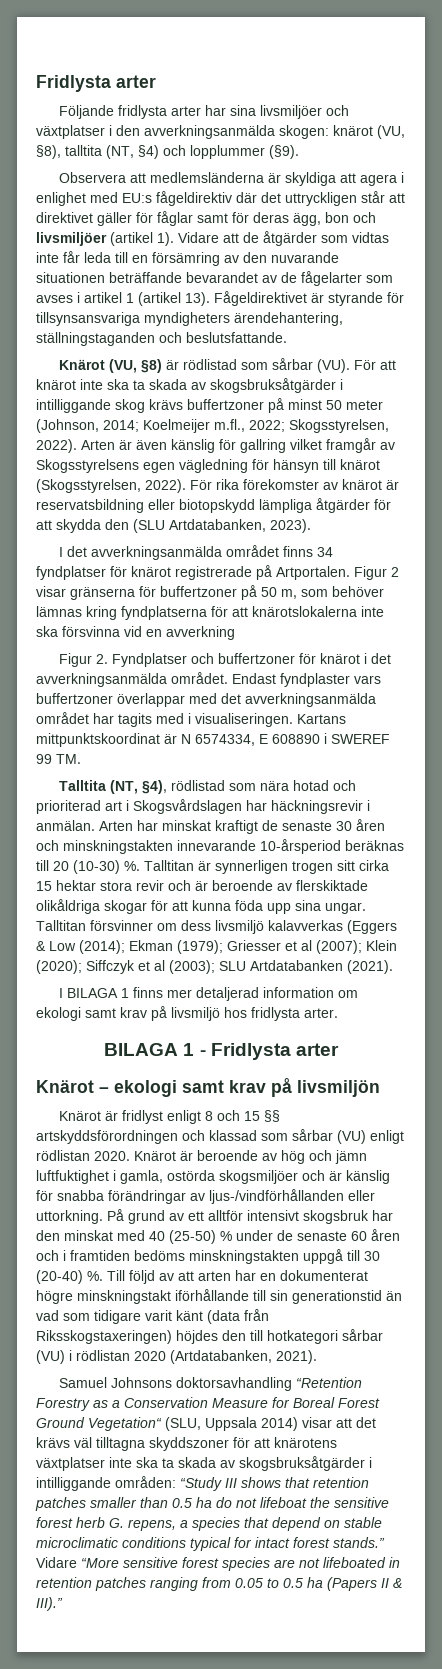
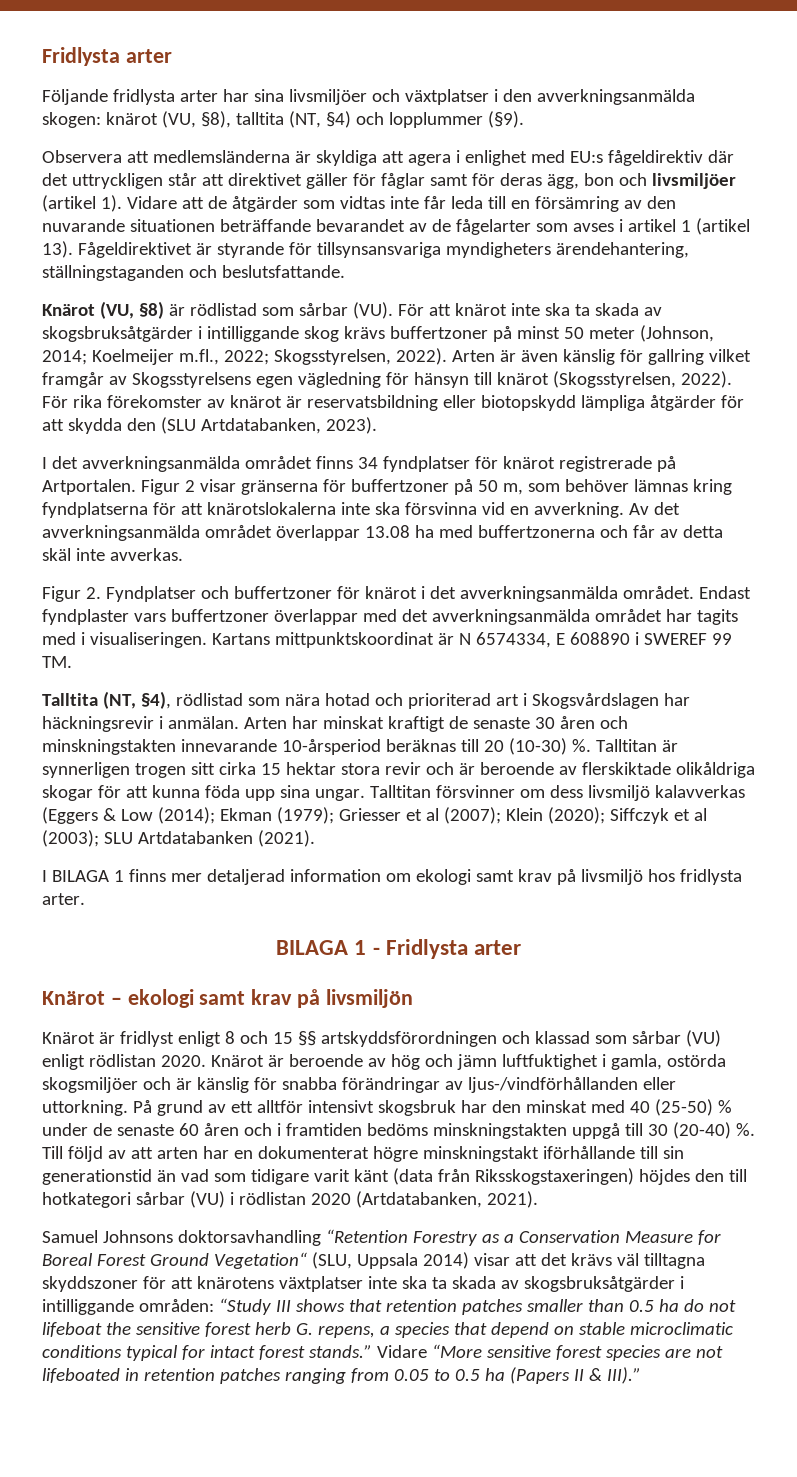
[166,626,235,640] avverkning -> [533,502,680,518] [42,525,723,541] [42,548,183,561] avverkning. Av det avverkningsanmälda området överlappar 13.08 ha med buffertzonerna och får av detta skäl inte avverkas.

